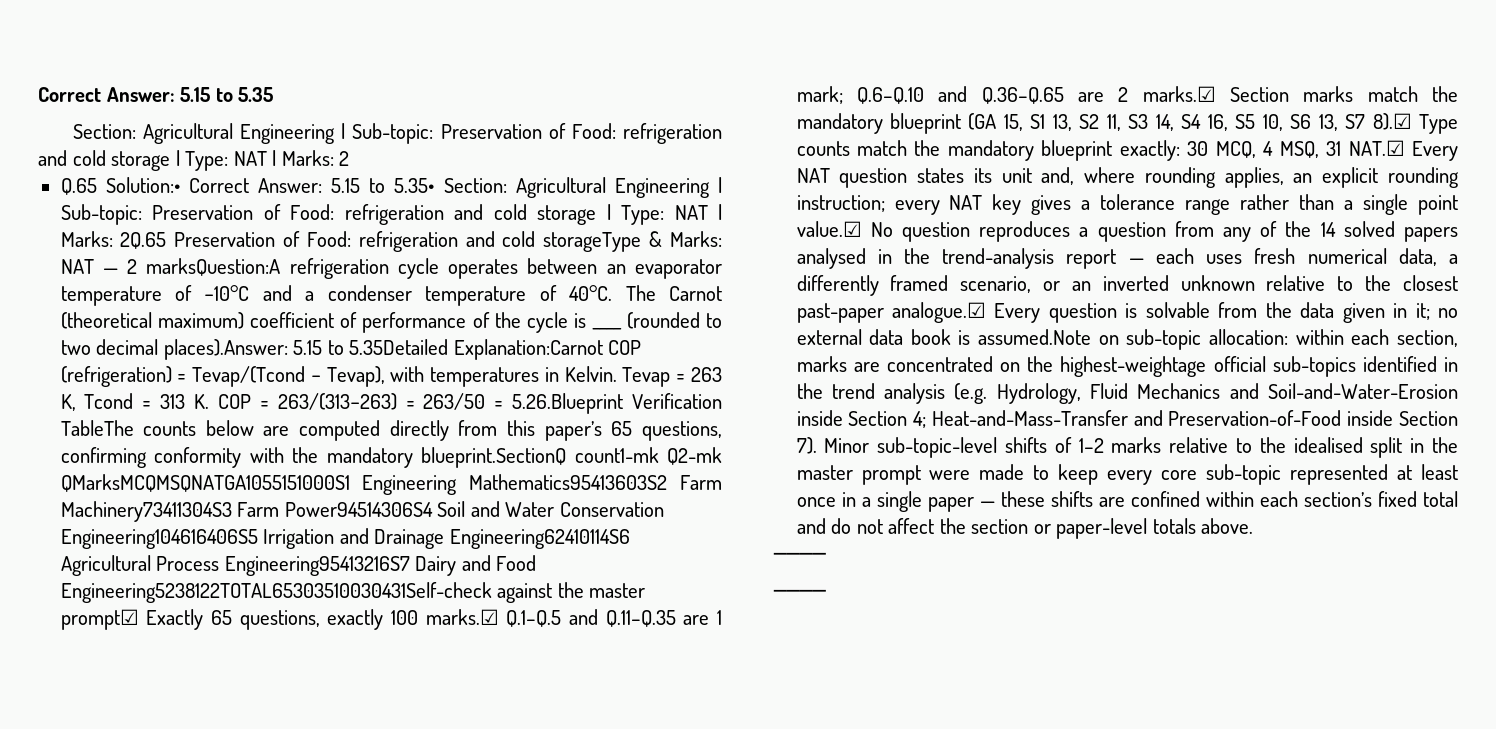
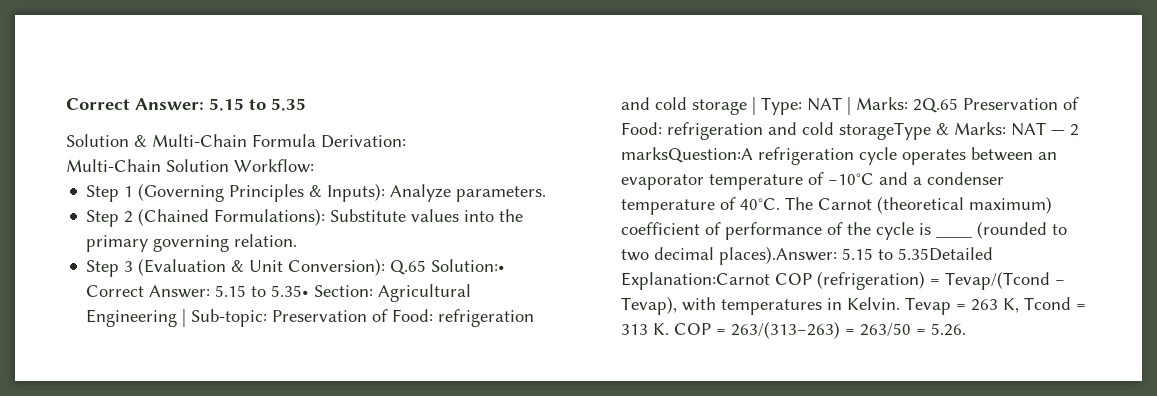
[72,123,723,144] [38,150,350,171] Section: Agricultural Engineering | Sub-topic: Preservation of Food: refrigeration and cold storage | Type: NAT | Marks: 2 // -> [66,134,406,148] [66,159,314,173] [86,183,547,202] [86,208,524,227] [86,234,298,252] [86,258,386,277] Solution & Multi-Chain Formula Derivation: // Multi-Chain Solution Workflow: // Step 1 (Governing Principles & Inputs): Analyze parameters. // Step 2 (Chained Formulations): Substitute values into the primary governing relation. // Step 3 (Evaluation & Unit Conversion):
[512,393,723,414] [60,420,722,441] [60,447,723,468] [60,474,723,495] [60,501,664,522] [60,528,630,549] [60,555,537,576] [60,582,646,603] [60,609,722,630] [796,86,1459,104] [796,113,1459,134] [796,140,1459,161] [796,167,1459,188] [796,194,1459,215] [796,221,1458,242] [796,248,1459,269] [796,275,1459,296] [796,302,1459,323] [796,329,1458,350] [796,356,1459,377] [796,383,1459,404] [796,410,1458,428] [796,437,1458,458] [796,464,1458,485] [796,491,1458,512] [796,518,1254,539] [773,552,826,561] [773,589,826,598] 5.26.Blueprint Verification TableThe counts below are computed directly from this paper’s 65 questions, confirming conformity with the mandatory blueprint.SectionQ count1-mk Q2-mk QMarksMCQMSQNATGA1055151000S1 Engineering Mathematics95413603S2 Farm Machinery73411304S3 Farm Power94514306S4 Soil and Water Conservation Engineering104616406S5 Irrigation and Drainage Engineering62410114S6 Agricultural Process Engineering95413216S7 Dairy and Food Engineering5238122TOTAL65303510030431Self-check against the master prompt☑ Exactly 65 questions, exactly 100 marks.☑ Q.1–Q.5 and Q.11–Q.35 are 1 mark; Q.6–Q.10 and Q.36–Q.65 are 2 marks.☑ Section marks match the mandatory blueprint (GA 15, S1 13, S2 11, S3 14, S4 16, S5 10, S6 13, S7 8).☑ Type counts match the mandatory blueprint exactly: 30 MCQ, 4 MSQ, 31 NAT.☑ Every NAT question states its unit and, where rounding applies, an explicit rounding instruction; every NAT key gives a tolerance range rather than a single point value.☑ No question reproduces a question from any of the 14 solved papers analysed in the trend-analysis report — each uses fresh numerical data, a differently framed scenario, or an inverted unknown relative to the closest past-paper analogue.☑ Every question is solvable from the data given in it; no external data book is assumed.Note on sub-topic allocation: within each section, marks are concentrated on the highest-weightage official sub-topics identified in the trend analysis (e.g. Hydrology, Fluid Mechanics and Soil-and-Water-Erosion inside Section 4; Heat-and-Mass-Transfer and Preservation-of-Food inside Section 7). Minor sub-topic-level shifts of 1–2 marks relative to the idealised split in the master prompt were made to keep every core sub-topic represented at least once in a single paper — these shifts are confined within each section’s fixed total and do not affect the section or paper-level totals above. // ──── // ──── -> [931,323,967,336] 5.26.

